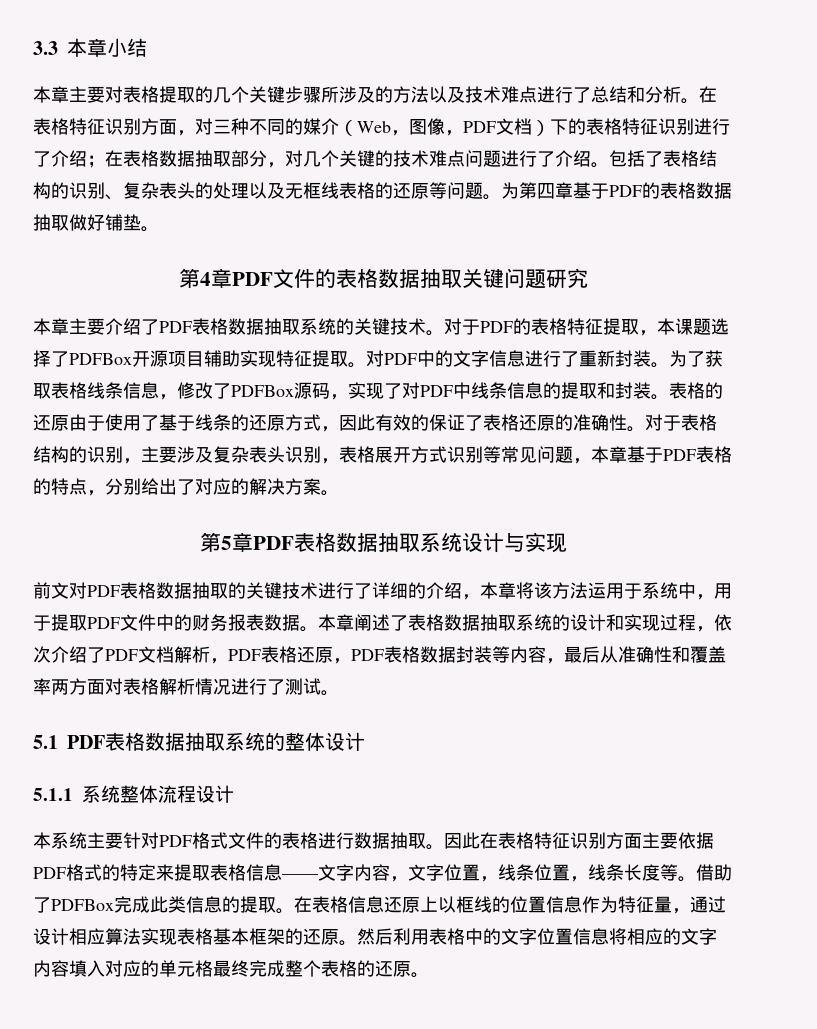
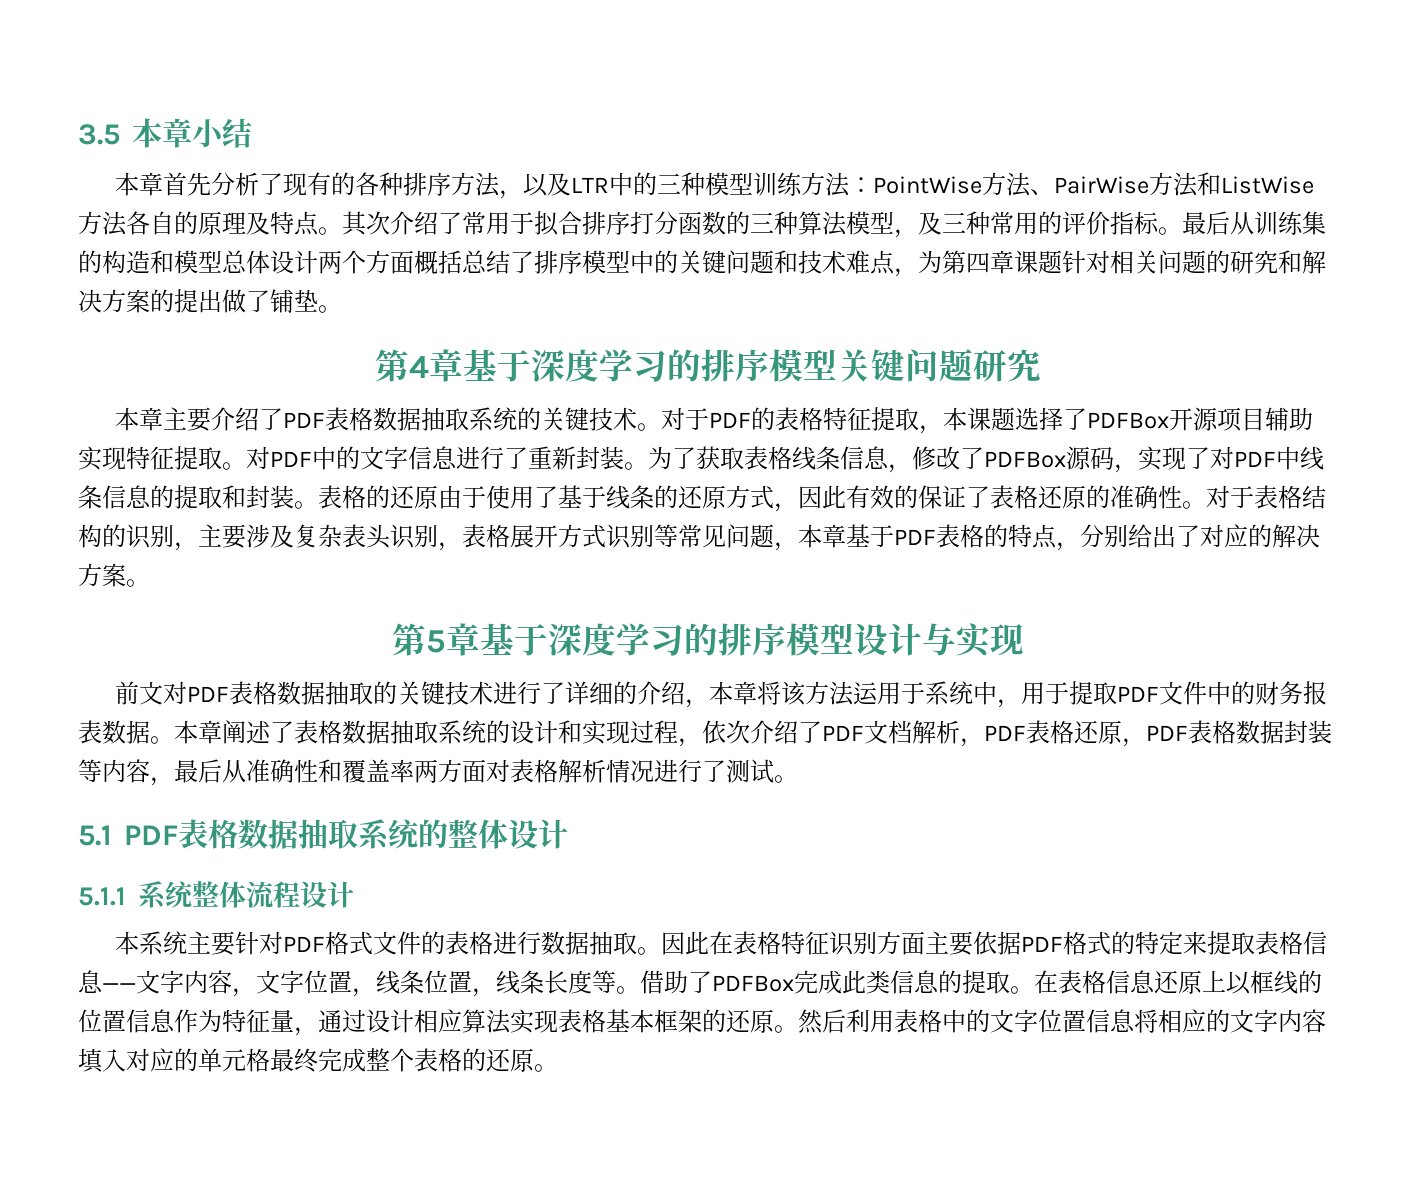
[33,41,58,55] 3.3 -> [78,124,120,145] 3.5
[69,86,717,104] [33,118,730,136] [33,150,717,168] [33,182,732,200] [33,214,159,232] [178,268,462,289] 主要对表格提取的几个关键步骤所涉及的方法以及技术难点进行了总结和分析。在表格特征识别方面，对三种不同的媒介（Web，图像，PDF文档）下的表格特征识别进行了介绍；在表格数据抽取部分，对几个关键的技术难点问题进行了介绍。包括了表格结构的识别、复杂表头的处理以及无框线表格的还原等问题。为第四章基于PDF的表格数据抽取做好铺垫。 // 第4章PDF文件的表格数据抽取 -> [163,172,1315,199] [78,211,1326,238] [78,250,1326,277] [78,289,342,313] [374,349,837,382] 首先分析了现有的各种排序方法，以及LTR中的三种模型训练方法：PointWise方法、PairWise方法和ListWise方法各自的原理及特点。其次介绍了常用于拟合排序打分函数的三种算法模型，及三种常用的评价指标。最后从训练集的构造和模型总体设计两个方面概括总结了排序模型中的关键问题和技术难点，为第四章课题针对相关问题的研究和解决方案的提出做了铺垫。 // 第4章基于深度学习的排序模型
[252,532,462,552] PDF表格数据抽取系统 -> [479,623,854,656] 基于深度学习的排序模型

